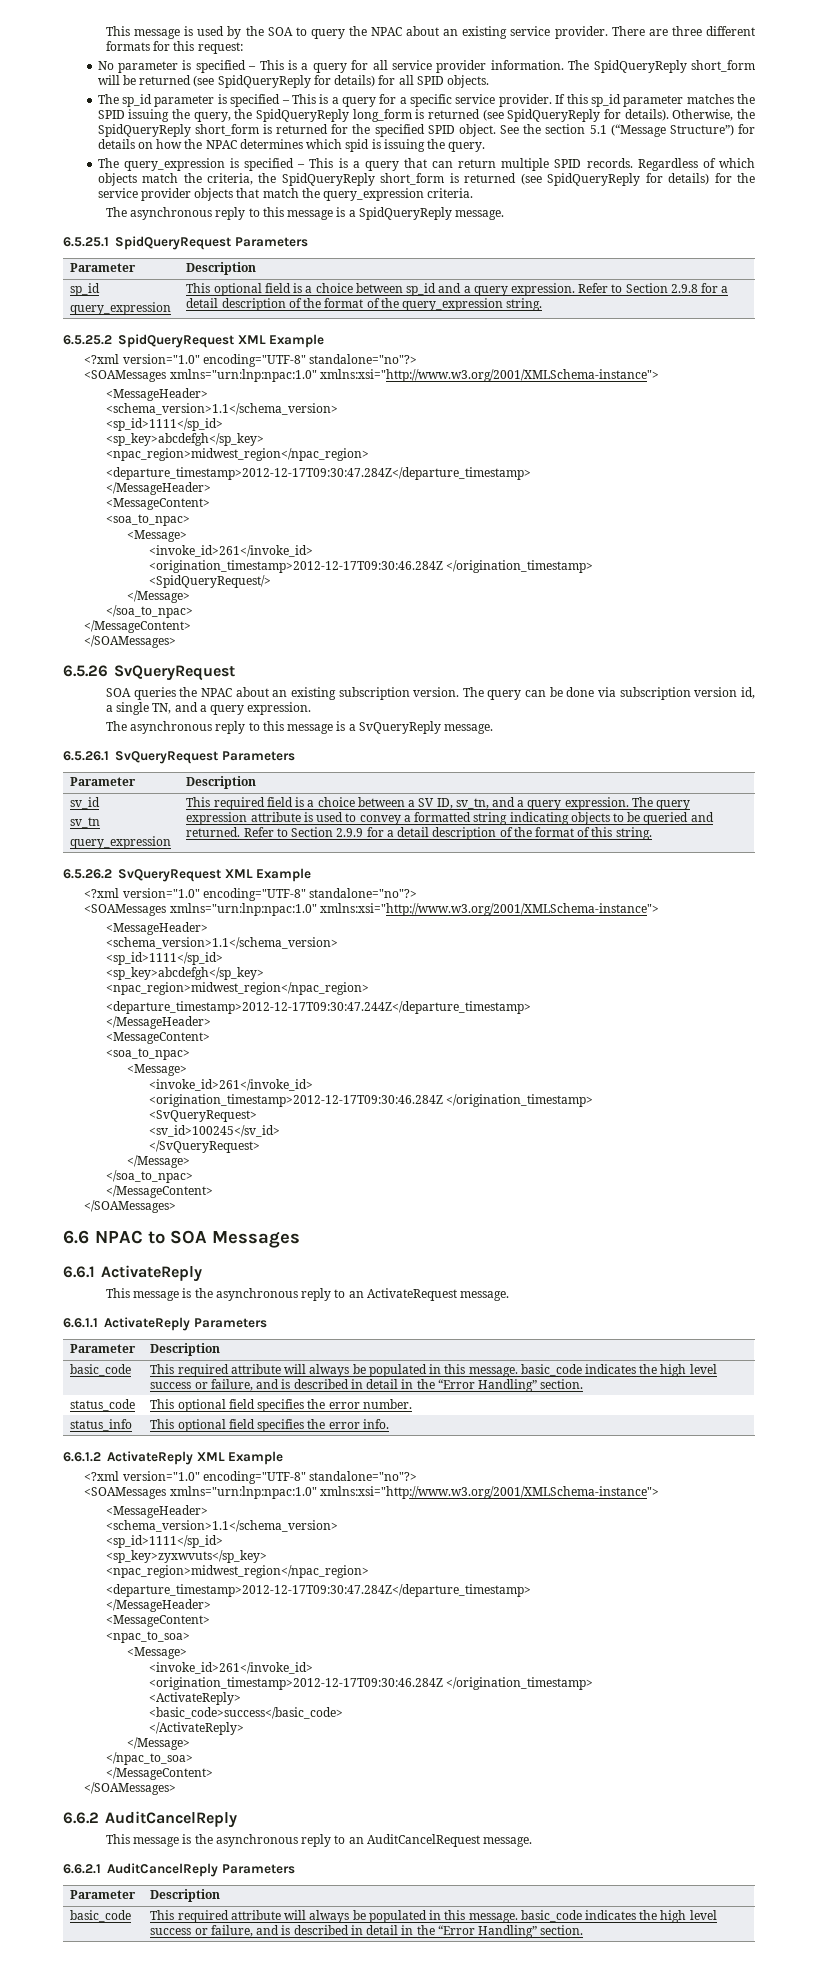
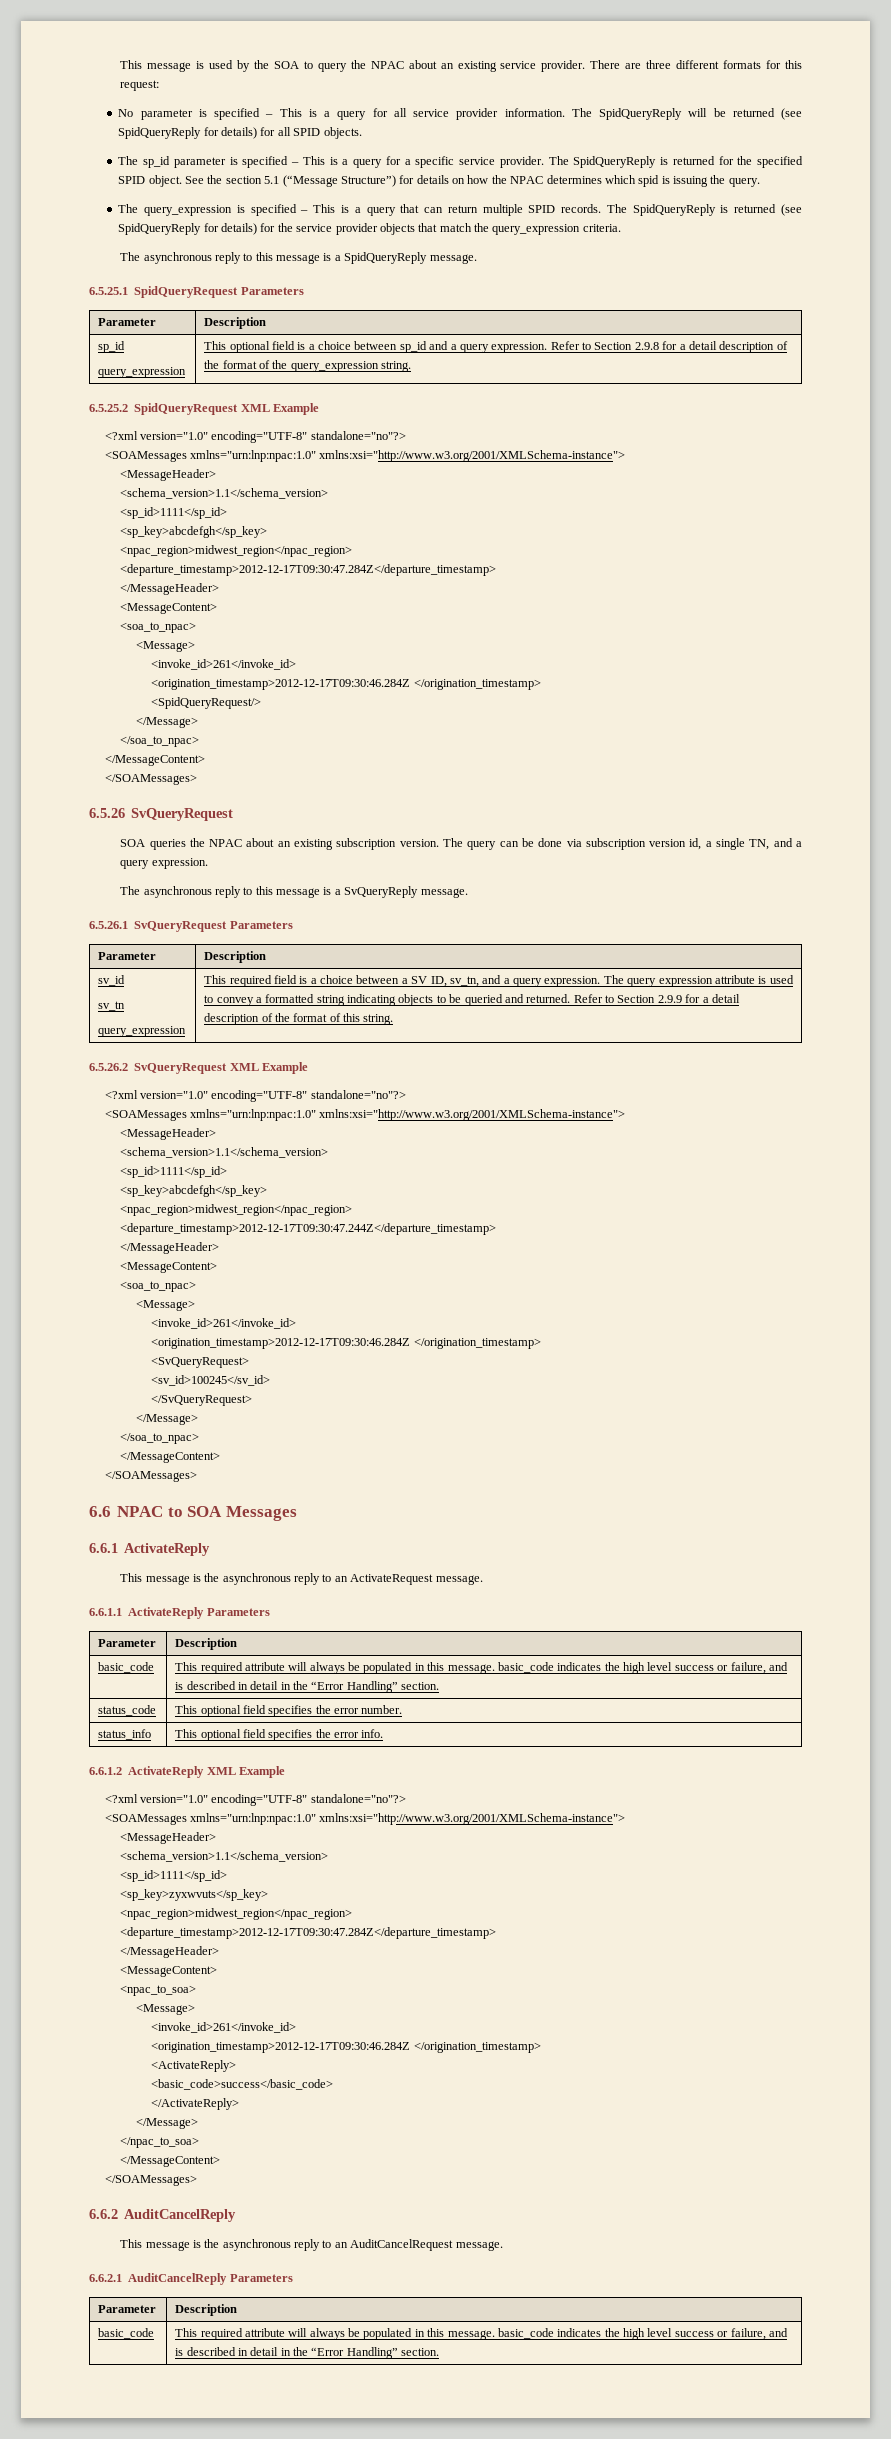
[691,60,755,72] short_form -> (683, 114) none
[555,94,756,107] [97,109,755,122] [97,124,259,137] If this sp_id parameter matches the SPID issuing the query, the SpidQueryReply long_form is returned (see SpidQueryReply for details). Otherwise, the SpidQueryReply short_form -> [548,156,657,168] The SpidQueryReply
[637,158,755,171] [97,173,445,186] Regardless of which objects match the criteria, the SpidQueryReply short_form -> [606,204,716,216] The SpidQueryReply

